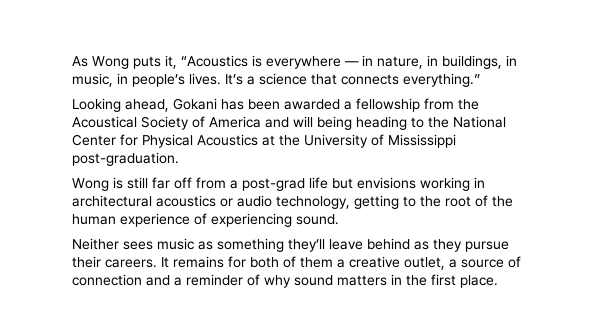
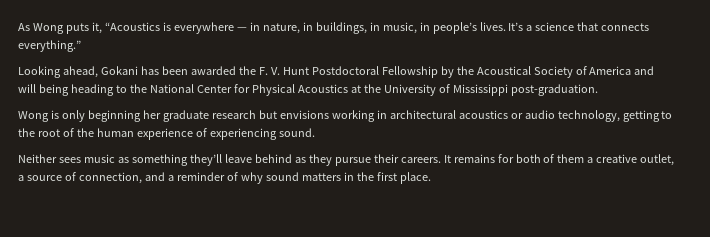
[344,98,454,112] a fellowship from -> [238,66,454,78] the F. V. Hunt Postdoctoral Fellowship by
[127,177,328,191] still far off from a post-grad life -> [61,110,256,122] only beginning her graduate research
[72,274,142,286] connection -> [78,172,142,184] connection,

